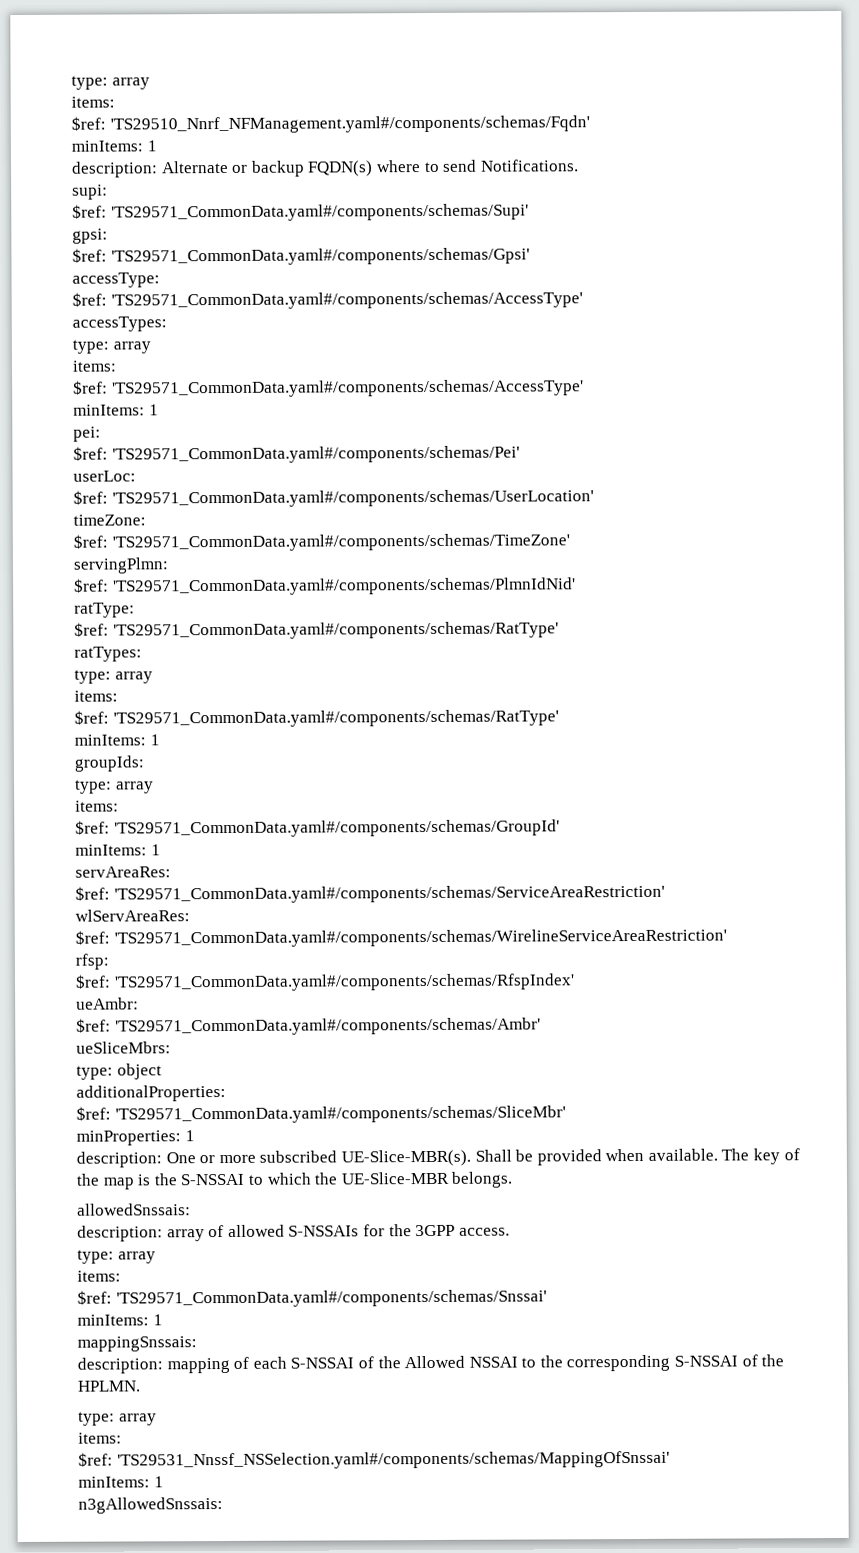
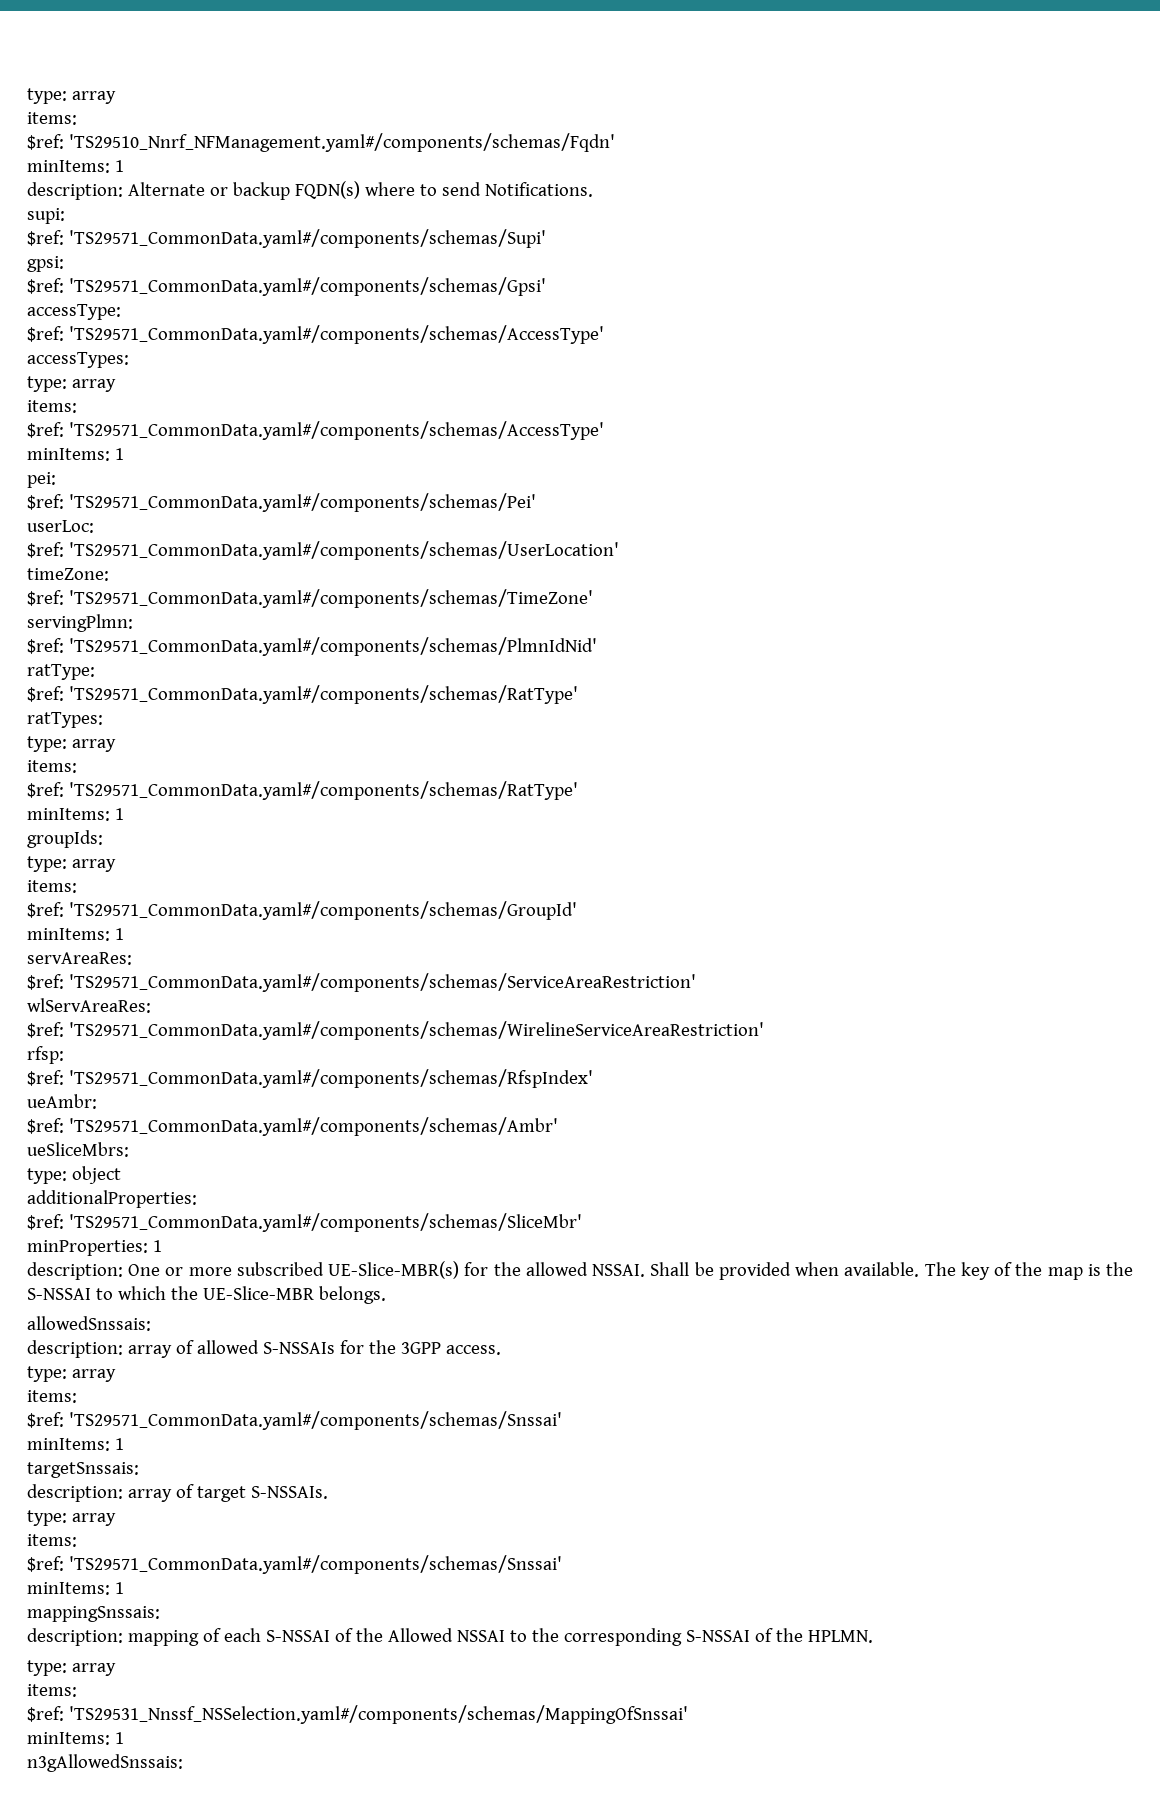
[340,1149,471,1167] UE-Slice-MBR(s). -> [328,1261,646,1279] UE-Slice-MBR(s) for the allowed NSSAI.
(163, 1320) none -> [27,1462,139,1478] [27,1484,328,1502] [27,1510,116,1526] [27,1534,77,1547] [27,1555,562,1574] [27,1582,124,1595] // targetSnssais: // description: array of target S-NSSAIs. // type: array // items: // $ref: 'TS29571_CommonData.yaml#/components/schemas/Snssai' // minItems: 1

